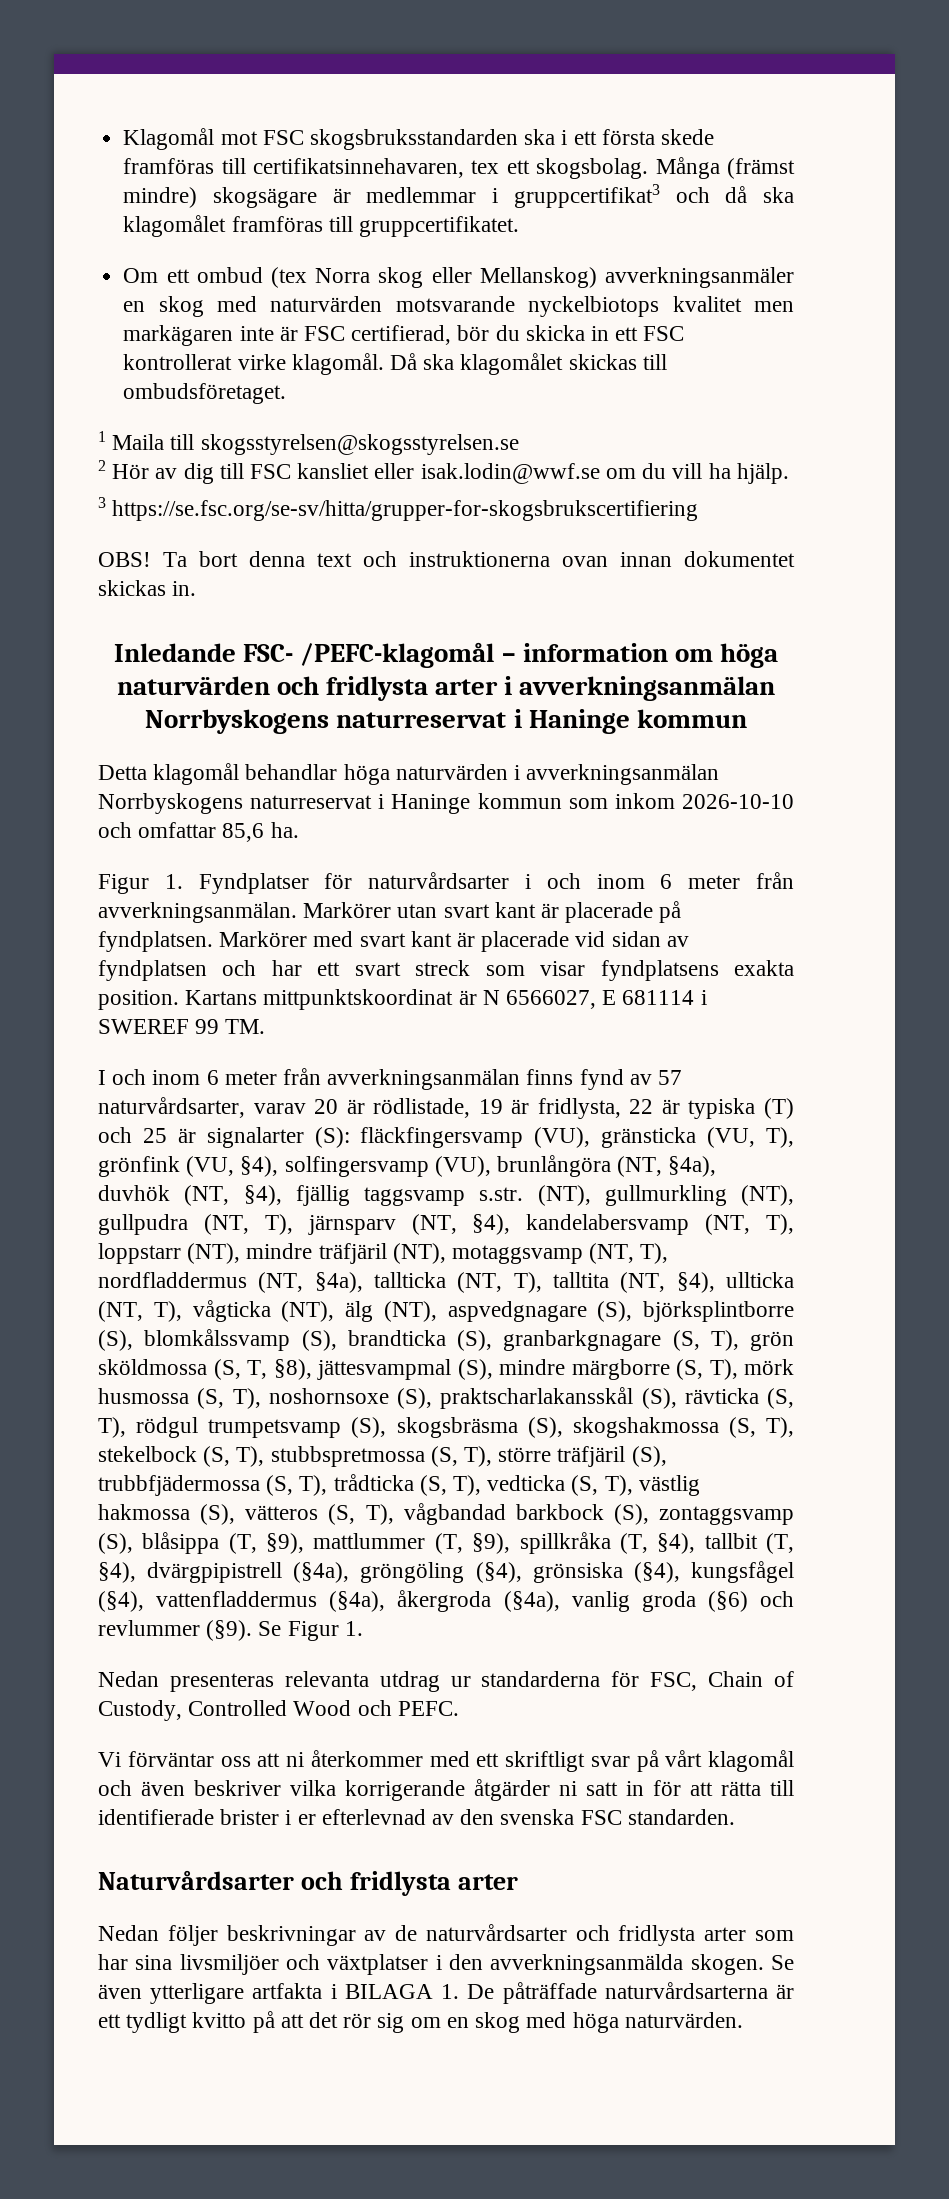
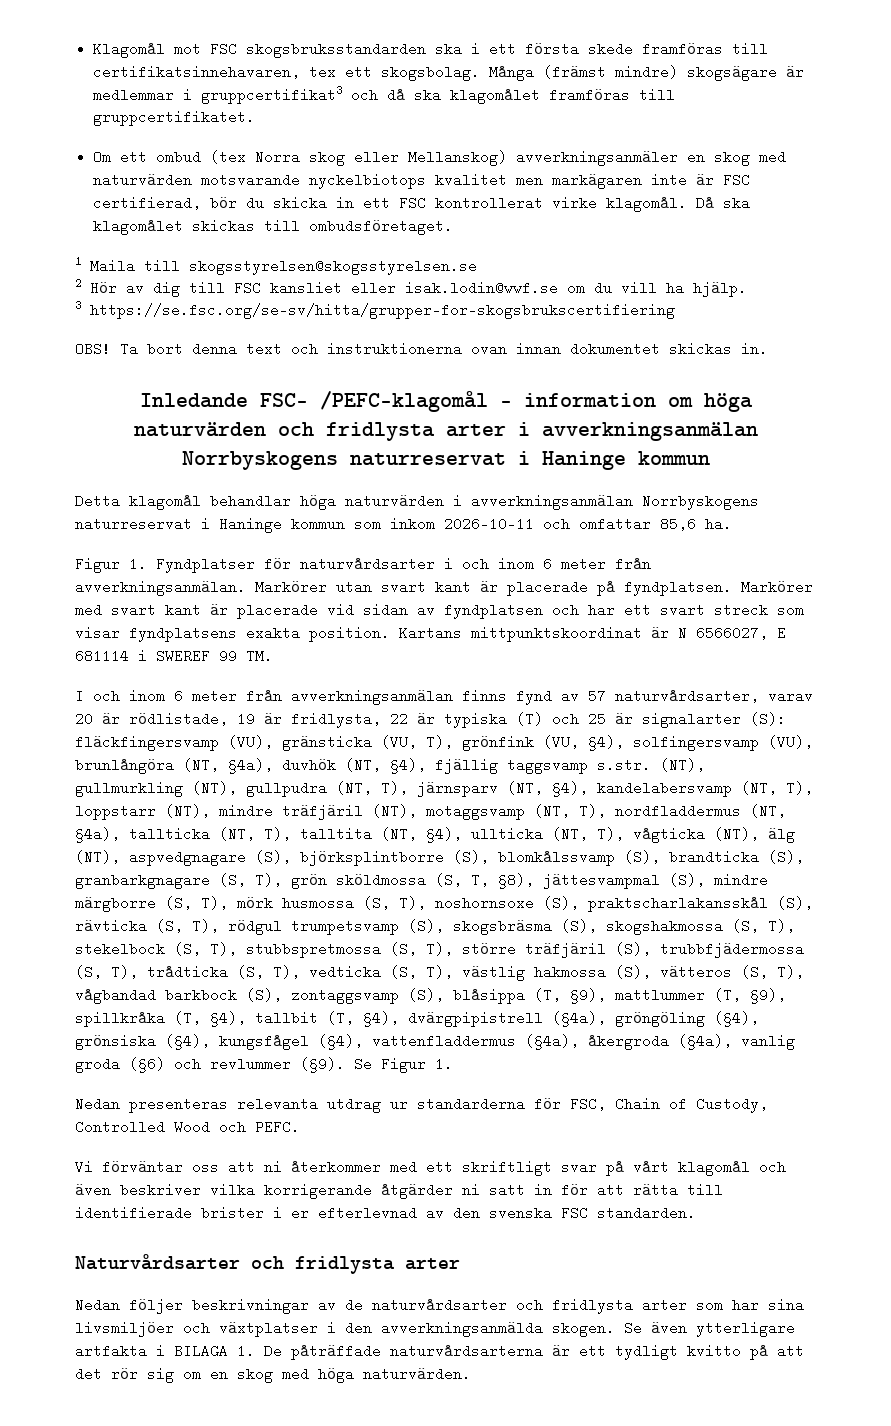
[682,794,794,809] 2026-10-10 -> [444,517,534,531] 2026-10-11

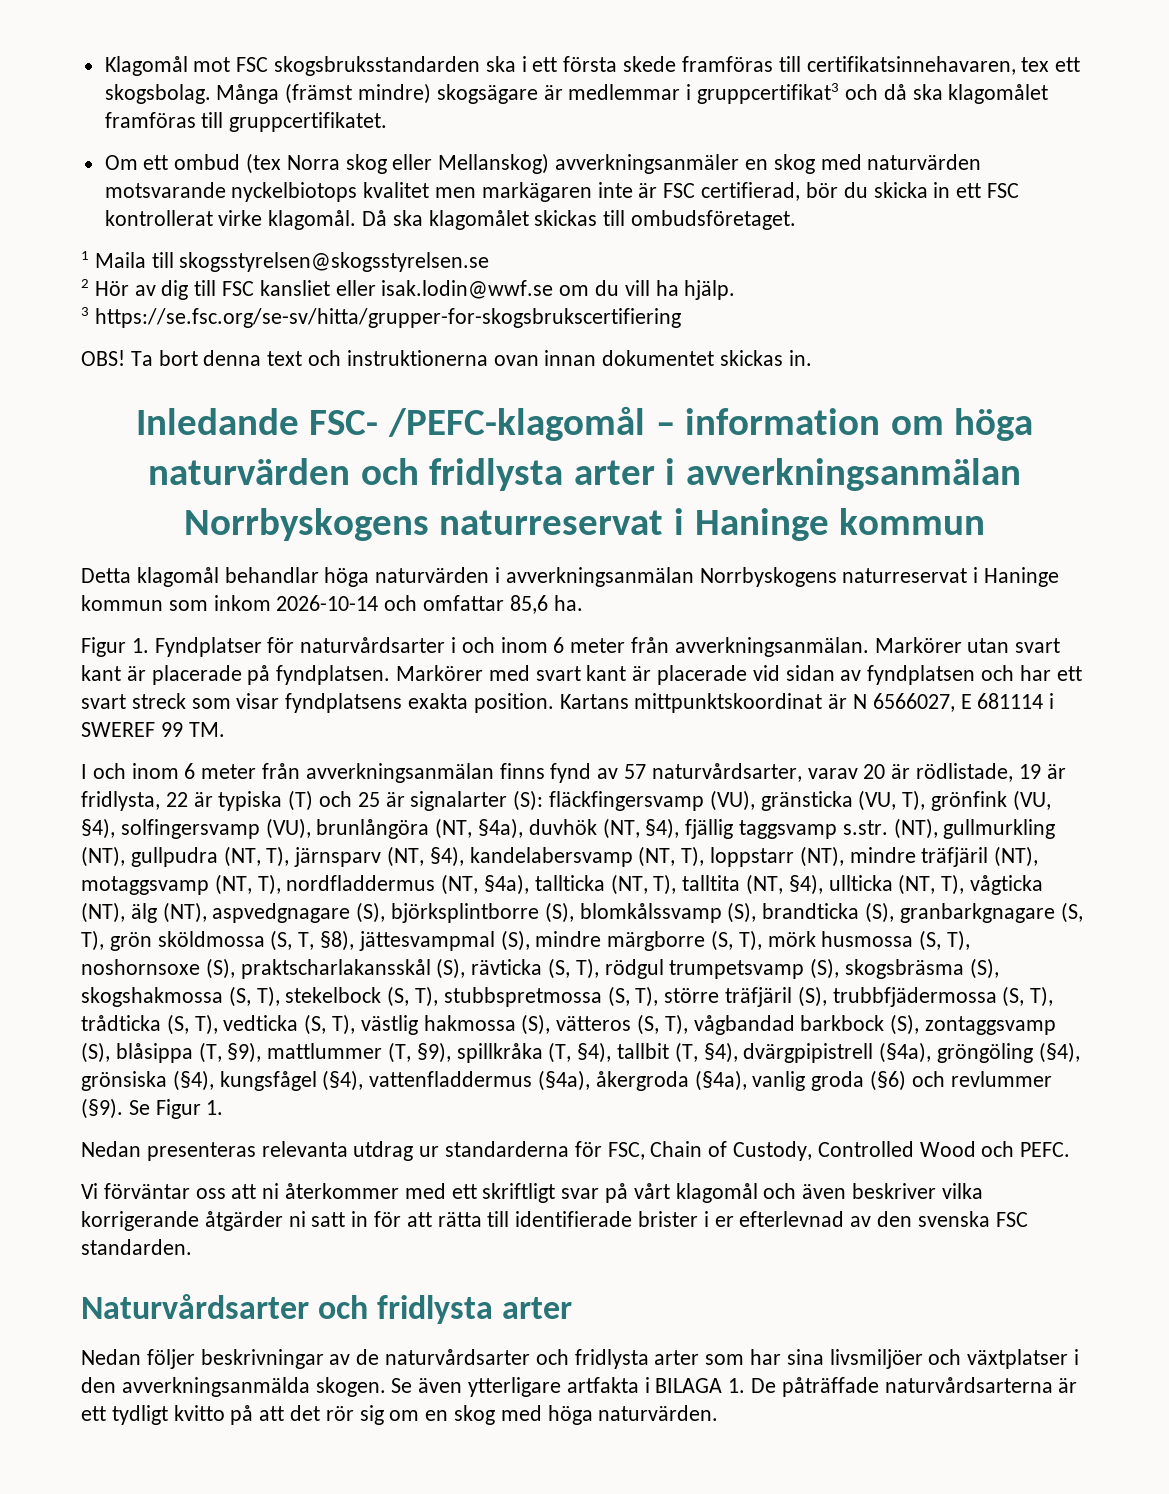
[444,517,534,531] 2026-10-11 -> [276,595,379,611] 2026-10-14

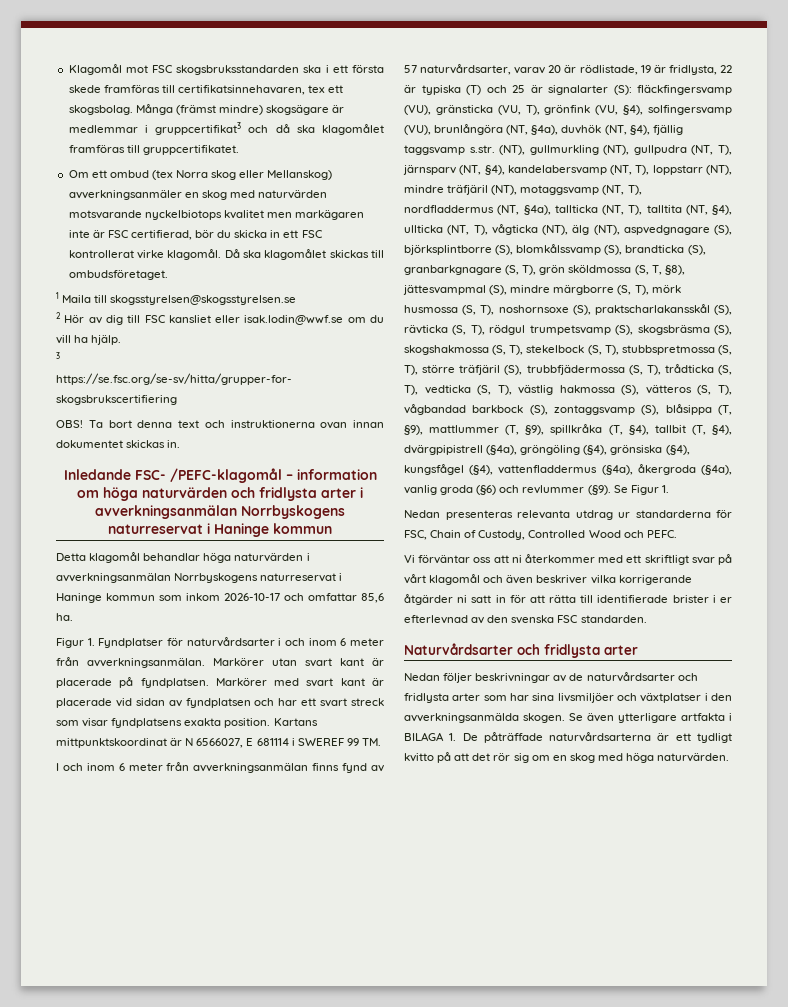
[276,595,379,611] 2026-10-14 -> [224,593,280,601] 2026-10-17

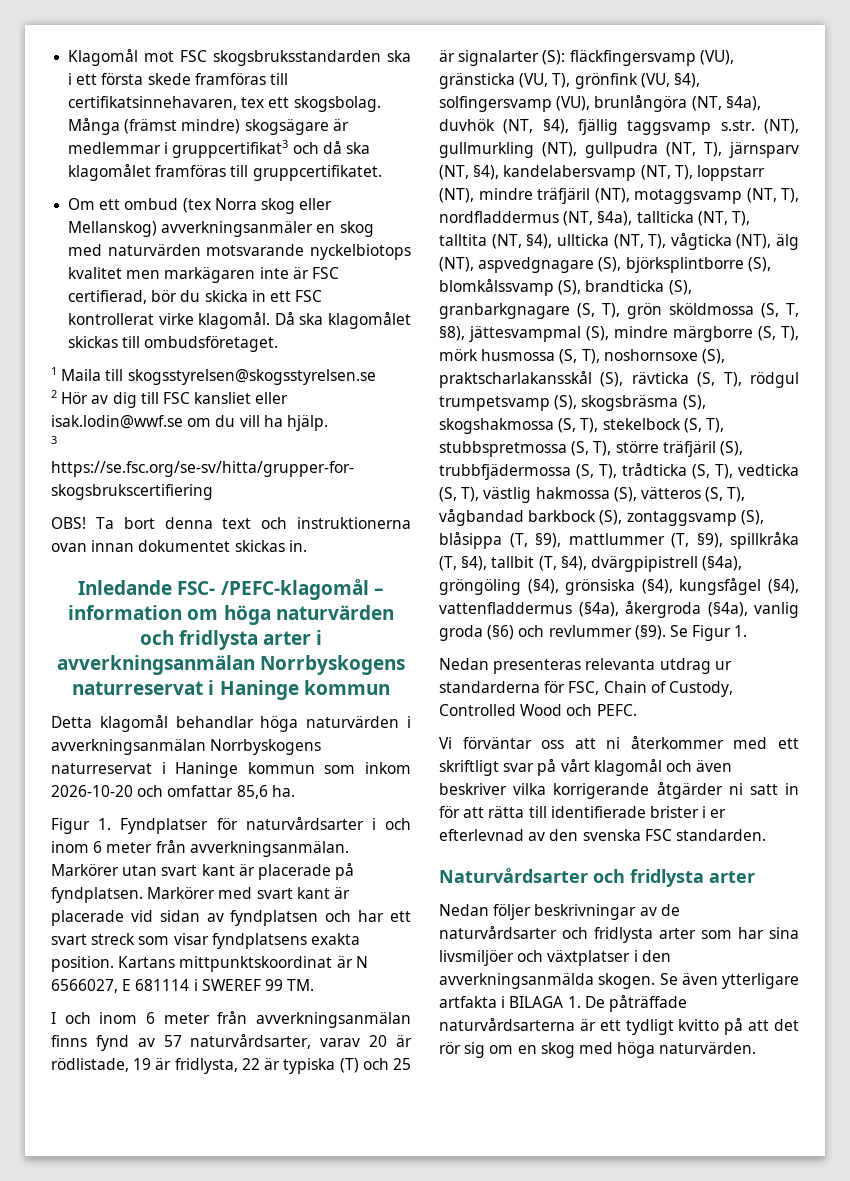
[224,593,280,601] 2026-10-17 -> [51,785,133,797] 2026-10-20

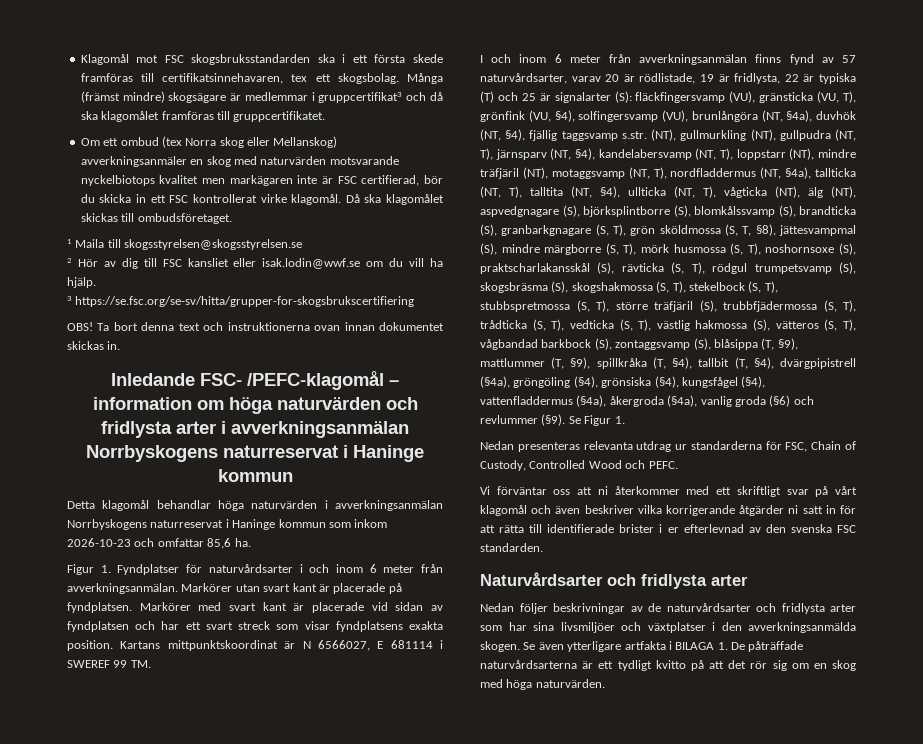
[51,785,133,797] 2026-10-20 -> [67,538,131,547] 2026-10-23

